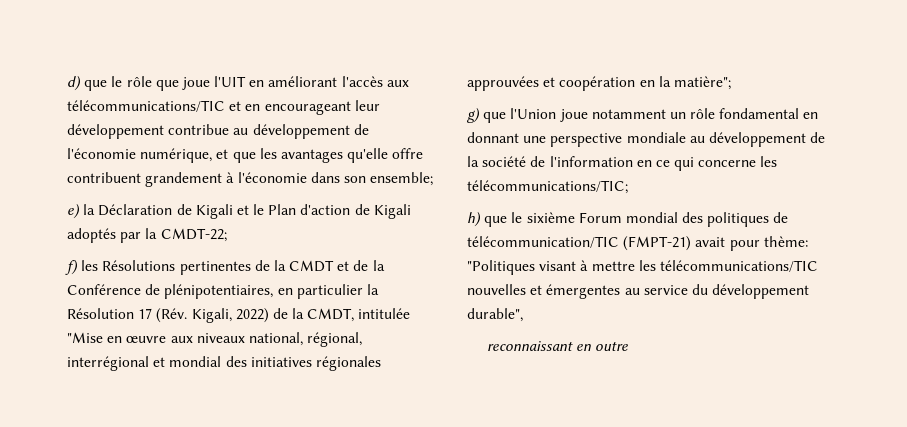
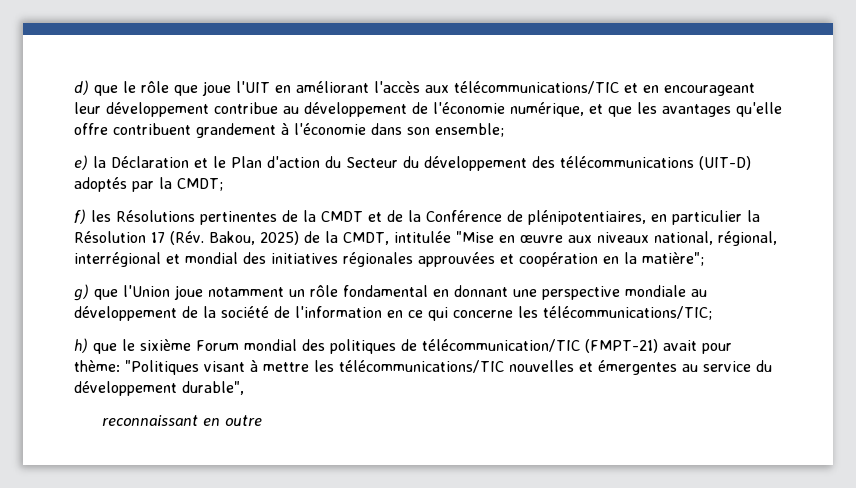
[176,204,233,219] de Kigali -> (189, 162) none
[354,204,411,219] de Kigali -> [325,156,751,171] du Secteur du développement des télécommunications (UIT-D)
[160,228,227,242] CMDT-22; -> [177,178,223,191] CMDT;
[191,308,269,323] Kigali, 2022) -> [209,231,299,245] Bakou, 2025)

